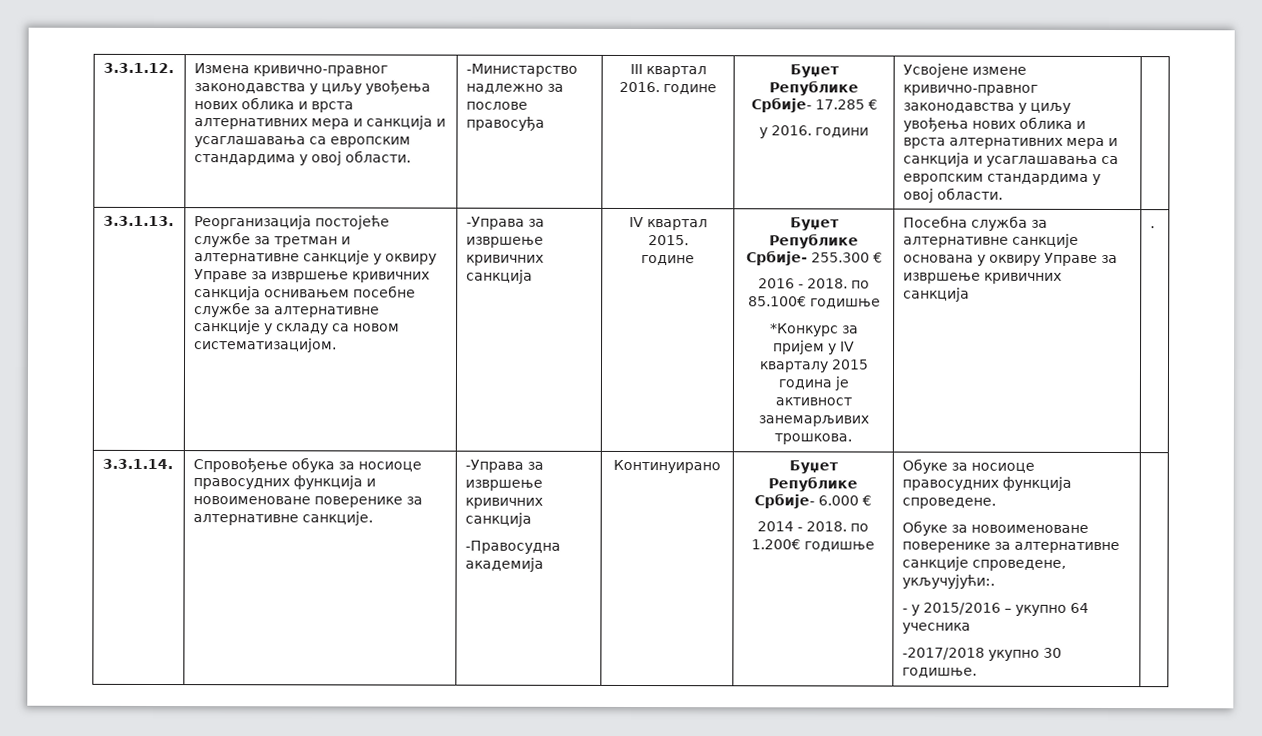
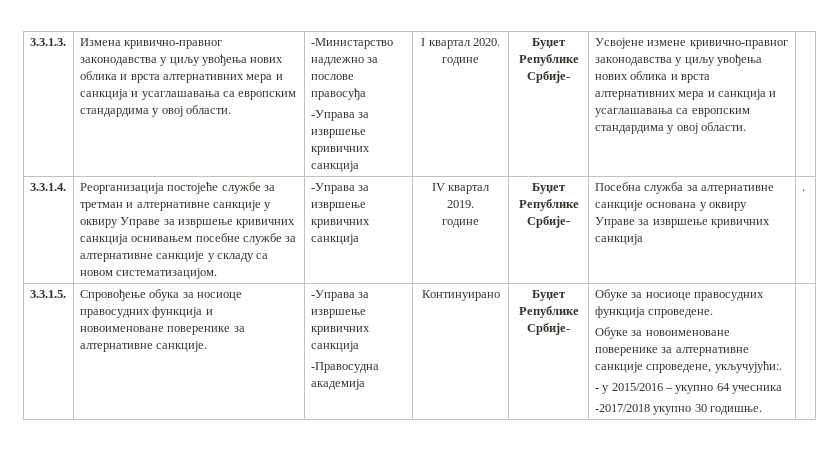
[103,62,175,74] 3.3.1.12. -> [29,38,66,46] 3.3.1.3.
[629,63,707,78] [619,81,717,95] [789,64,840,78] [769,80,859,96] [750,97,878,113] [759,125,869,139] | III квартал 2016. године | Буџет Републике Србије- 17.285 € // у 2016. години -> [310,110,370,121] [310,129,366,138] [310,146,370,155] [310,161,359,172] [421,38,500,49] [442,57,479,66] [532,38,565,49] [518,54,579,66] [527,71,570,83] // -Управа за извршење кривичних санкција | I квартал 2020. године | Буџет Републике Србије-
[103,215,175,227] 3.3.1.13. -> [29,183,66,191] 3.3.1.4.
[647,235,689,246] [641,255,695,266] [789,217,840,231] [769,233,859,249] [745,250,883,266] [758,278,870,289] [747,296,881,309] [769,323,859,337] [773,340,855,355] [758,359,869,373] [777,376,849,391] [774,397,852,406] [757,415,869,427] [774,433,852,445] 2015. // године | Буџет Републике Србије- 255.300 € // 2016 - 2018. по 85.100€ годишње // *Конкурс за пријем у IV кварталу 2015 година је активност занемарљивих трошкова. -> [447,200,474,208] [442,219,479,228] [532,183,565,194] [518,199,579,211] [527,216,570,228] 2019. // године | Буџет Републике Србије-
[102,458,174,470] 3.3.1.14. -> [29,290,66,298] 3.3.1.5.
[818,495,872,506] [757,521,869,532] [751,539,875,552] 6.000 € // 2014 - 2018. по 1.200€ годишње -> (570, 329) none

